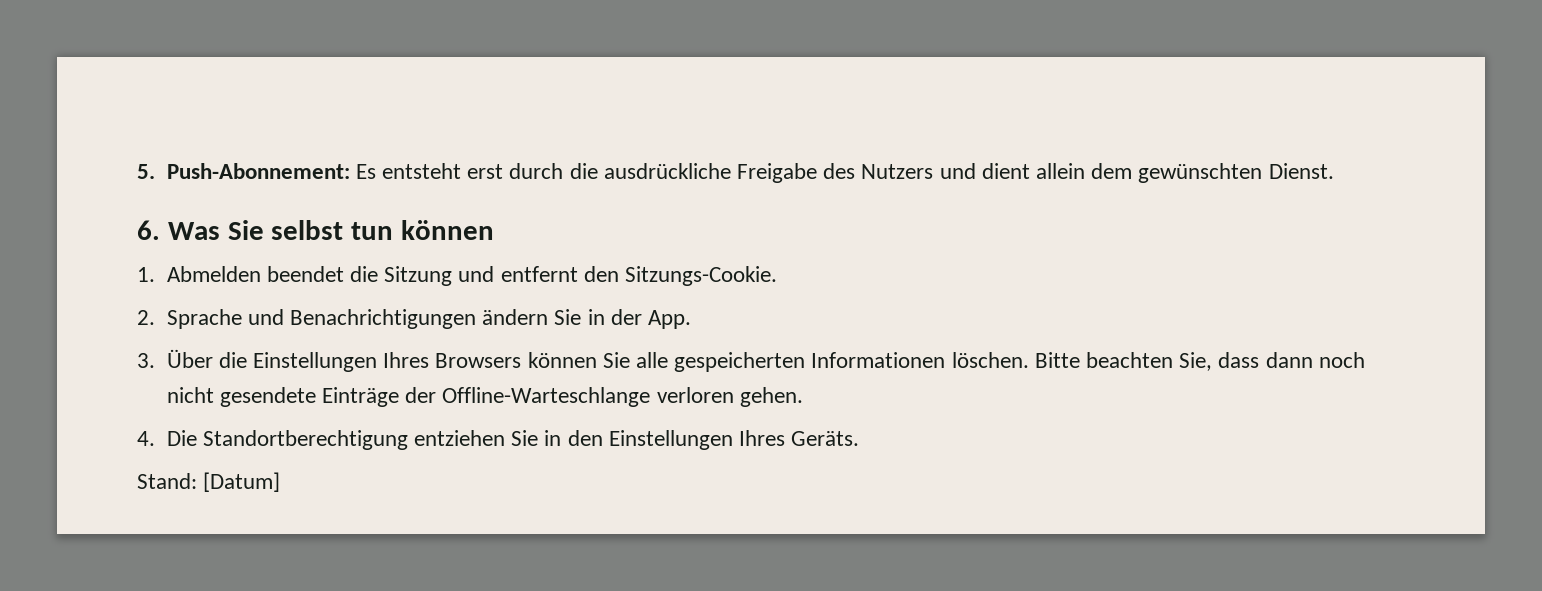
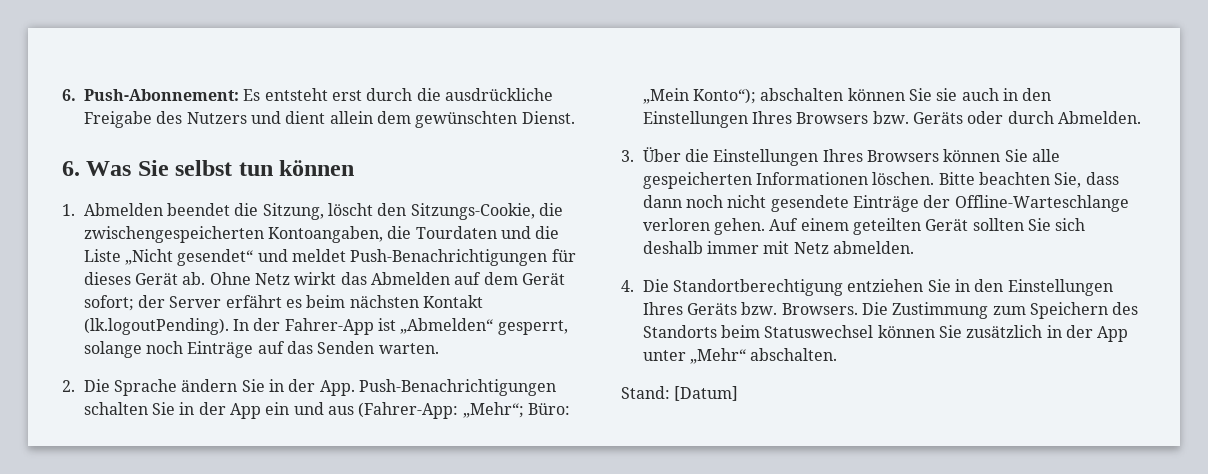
[137,164,155,179] 5. -> [62,89,76,101] 6.
[384,266,777,286] [137,309,476,329] Sitzung und entfernt den Sitzungs-Cookie. // 2. Sprache und Benachrichtigungen -> [262,203,563,220] [83,226,560,243] [83,249,576,266] [83,272,565,285] [83,295,483,311] [83,318,568,335] [83,341,439,358] [62,379,178,396] Sitzung, löscht den Sitzungs-Cookie, die zwischengespeicherten Kontoangaben, die Tourdaten und die Liste „Nicht gesendet“ und meldet Push-Benachrichtigungen für dieses Gerät ab. Ohne Netz wirkt das Abmelden auf dem Gerät sofort; der Server erfährt es beim nächsten Kontakt (lk.logoutPending). In der Fahrer-App ist „Abmelden“ gesperrt, solange noch Einträge auf das Senden warten. // 2. Die Sprache
(691, 319) none -> [358,379,556,396] [83,402,570,419] [642,88,1052,104] [642,111,1141,128] Push-Benachrichtigungen schalten Sie in der App ein und aus (Fahrer-App: „Mehr“; Büro: „Mein Konto“); abschalten können Sie sie auch in den Einstellungen Ihres Browsers bzw. Geräts oder durch Abmelden.
(803, 397) none -> [769,218,1086,235] [642,241,915,254] Auf einem geteilten Gerät sollten Sie sich deshalb immer mit Netz abmelden.
[791,431,860,446] Geräts. -> [687,302,1139,319] [642,325,1129,342] [642,348,838,364] Geräts bzw. Browsers. Die Zustimmung zum Speichern des Standorts beim Statuswechsel können Sie zusätzlich in der App unter „Mehr“ abschalten.

